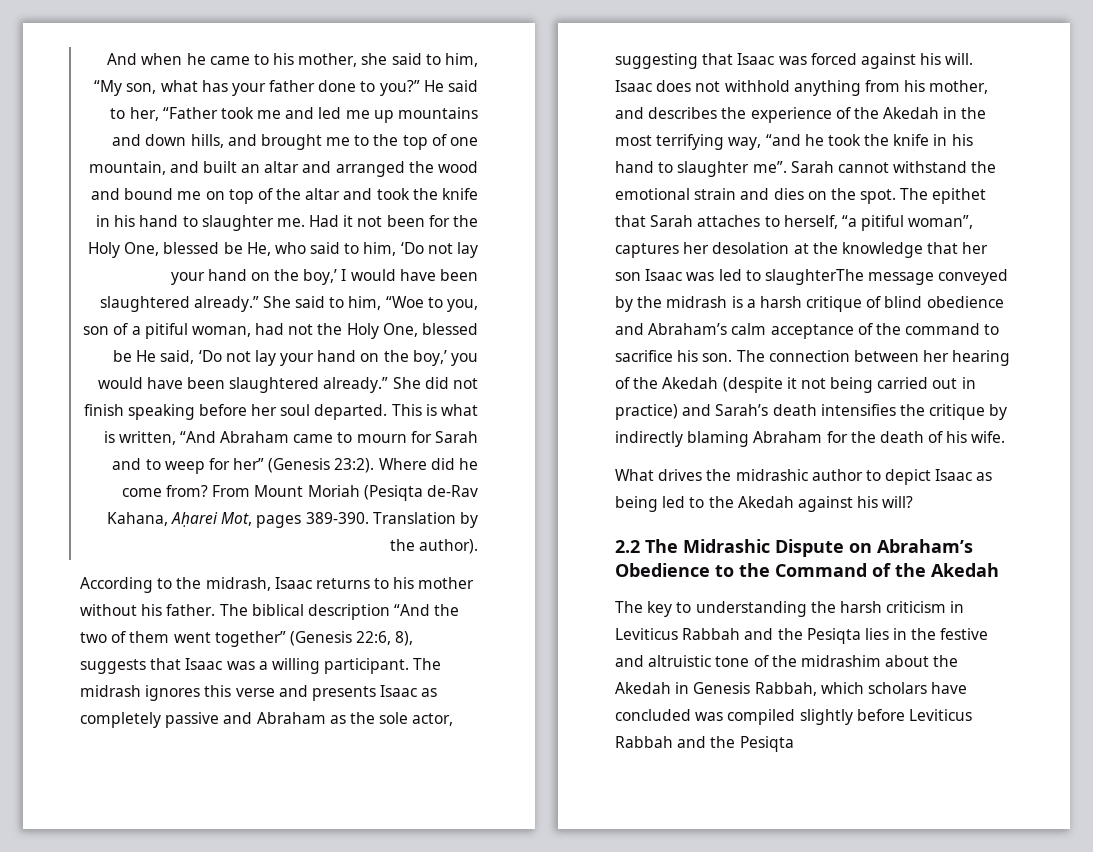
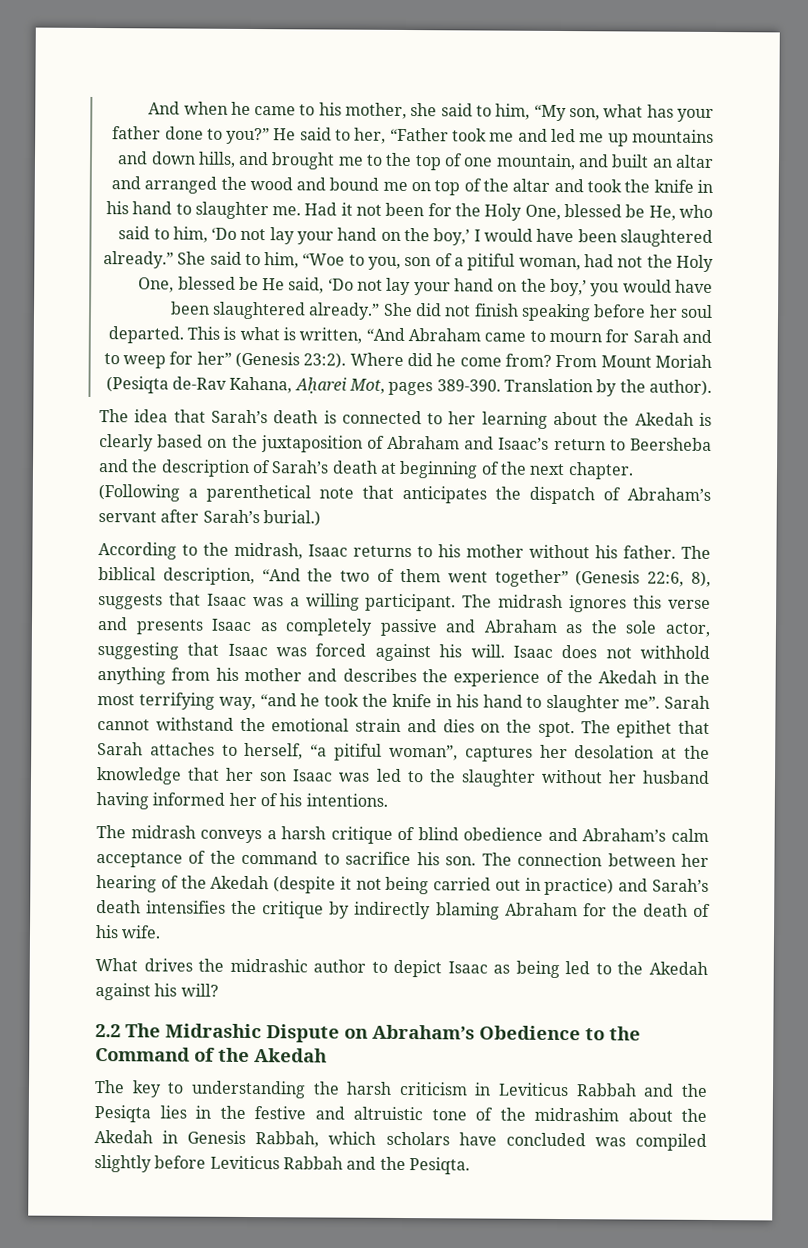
(478, 546) none -> [99,409,712,429] [99,434,712,453] [98,459,634,480] [98,484,711,505] [98,509,321,527] // The idea that Sarah’s death is connected to her learning about the Akedah is clearly based on the juxtaposition of Abraham and Isaac’s return to Beersheba and the description of Sarah’s death at beginning of the next chapter. (Following a parenthetical note that anticipates the dispatch of Abraham’s servant after Sarah’s burial.)
[307,604,390,620] description -> [162,567,255,586] description,
[929,80,989,94] mother, -> [244,667,302,682] mother
[764,269,1009,285] [615,296,743,312] slaughterThe message conveyed by the midrash is -> [428,769,710,787] [96,792,388,810] [96,825,263,844] the slaughter without her husband having informed her of his intentions. // The midrash conveys
[739,736,794,752] Pesiqta -> [408,1157,470,1175] Pesiqta.

